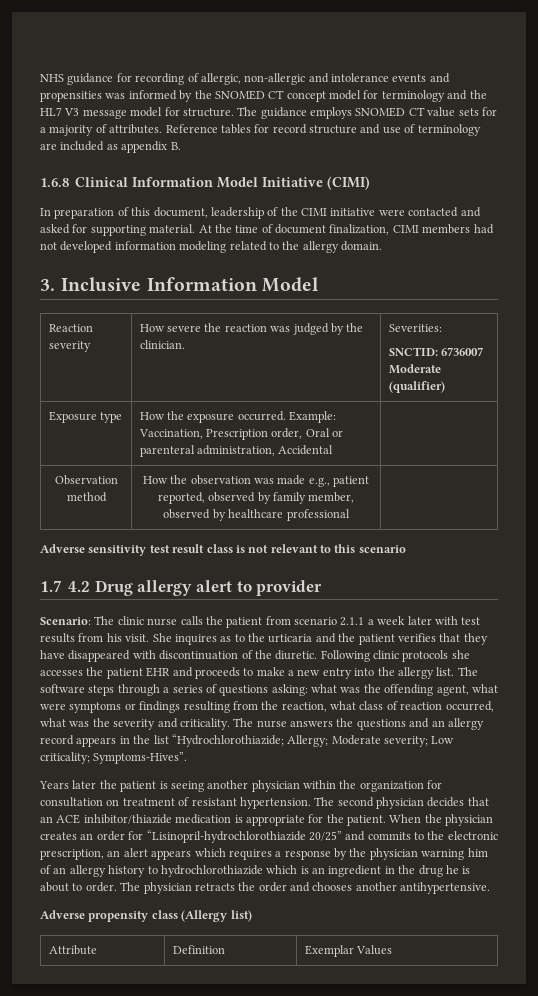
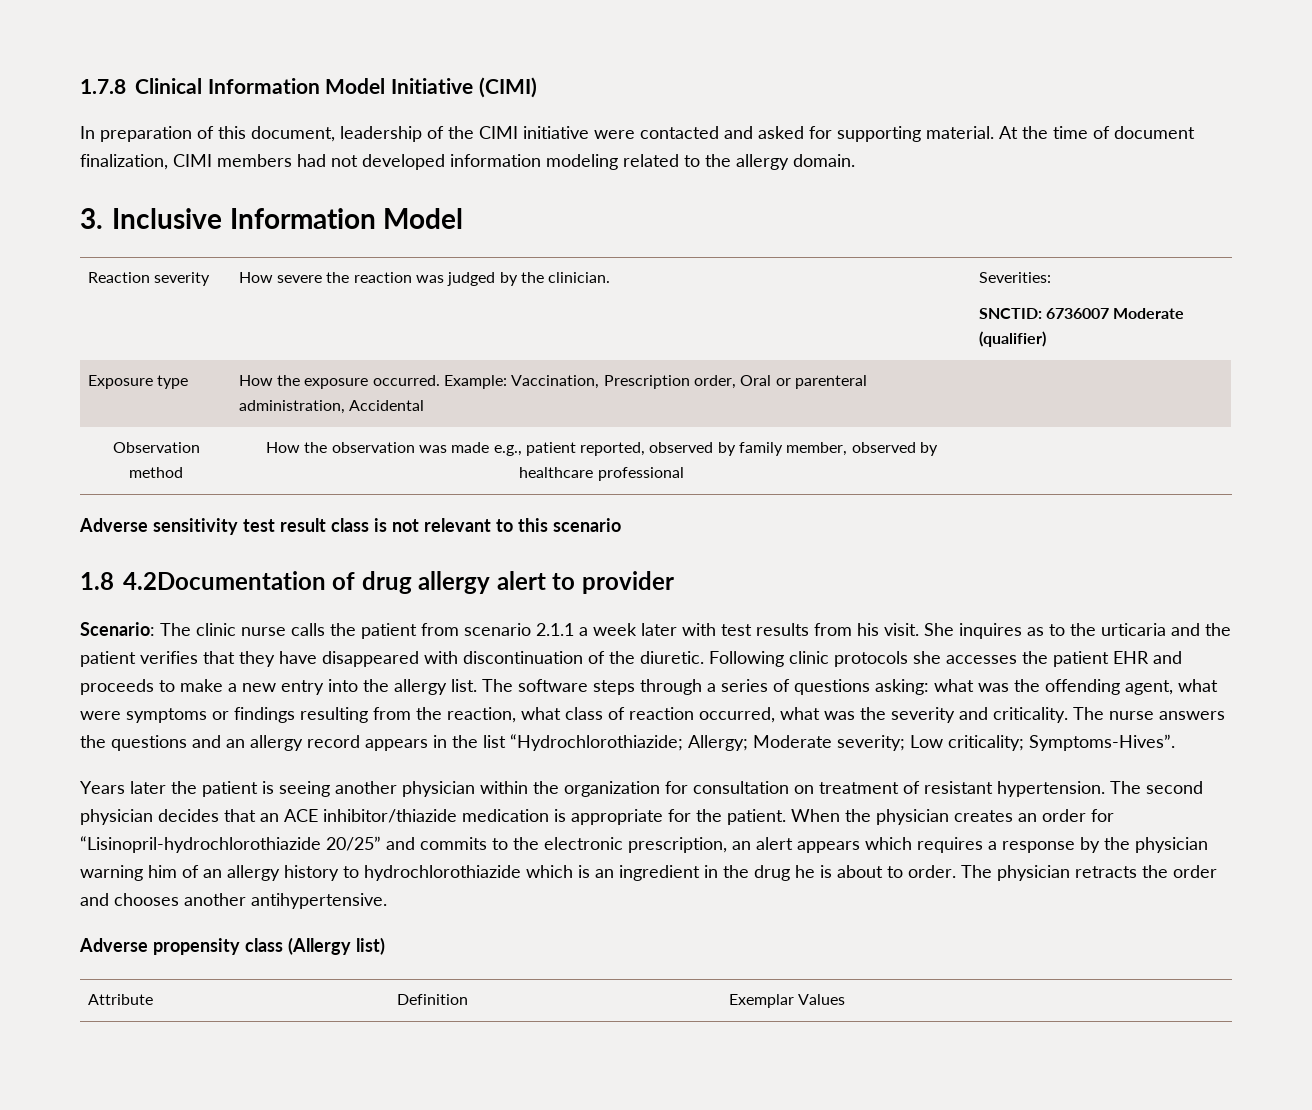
[40,73,450,85] [40,90,487,102] [40,107,497,119] [40,124,481,136] [40,141,181,153] [40,178,69,187] NHS guidance for recording of allergic, non-allergic and intolerance events and propensities was informed by the SNOMED CT concept model for terminology and the HL7 V3 message model for structure. The guidance employs SNOMED CT value sets for a majority of attributes. Reference tables for record structure and use of terminology are included as appendix B. // 1.6.8 -> [80,79,126,94] 1.7.8
[40,580,133,596] 1.7 4.2 Drug -> [80,571,412,594] 1.8 4.2Documentation of drug

